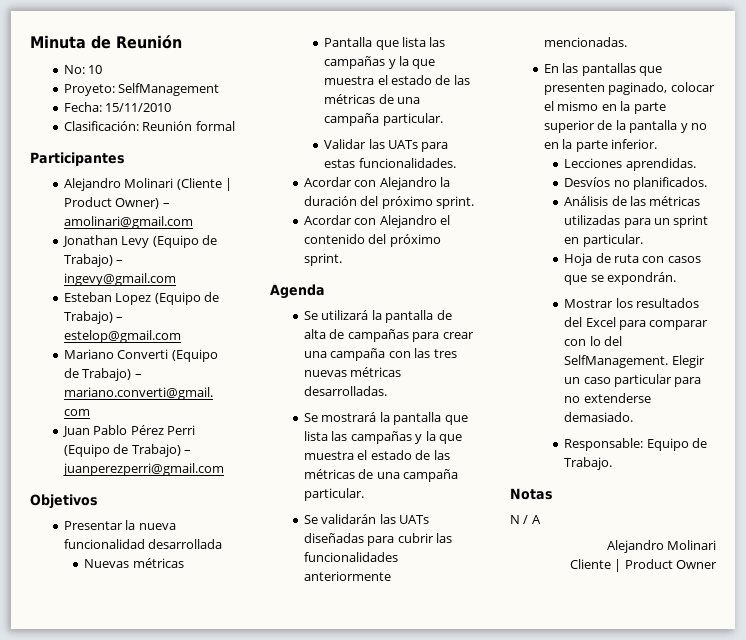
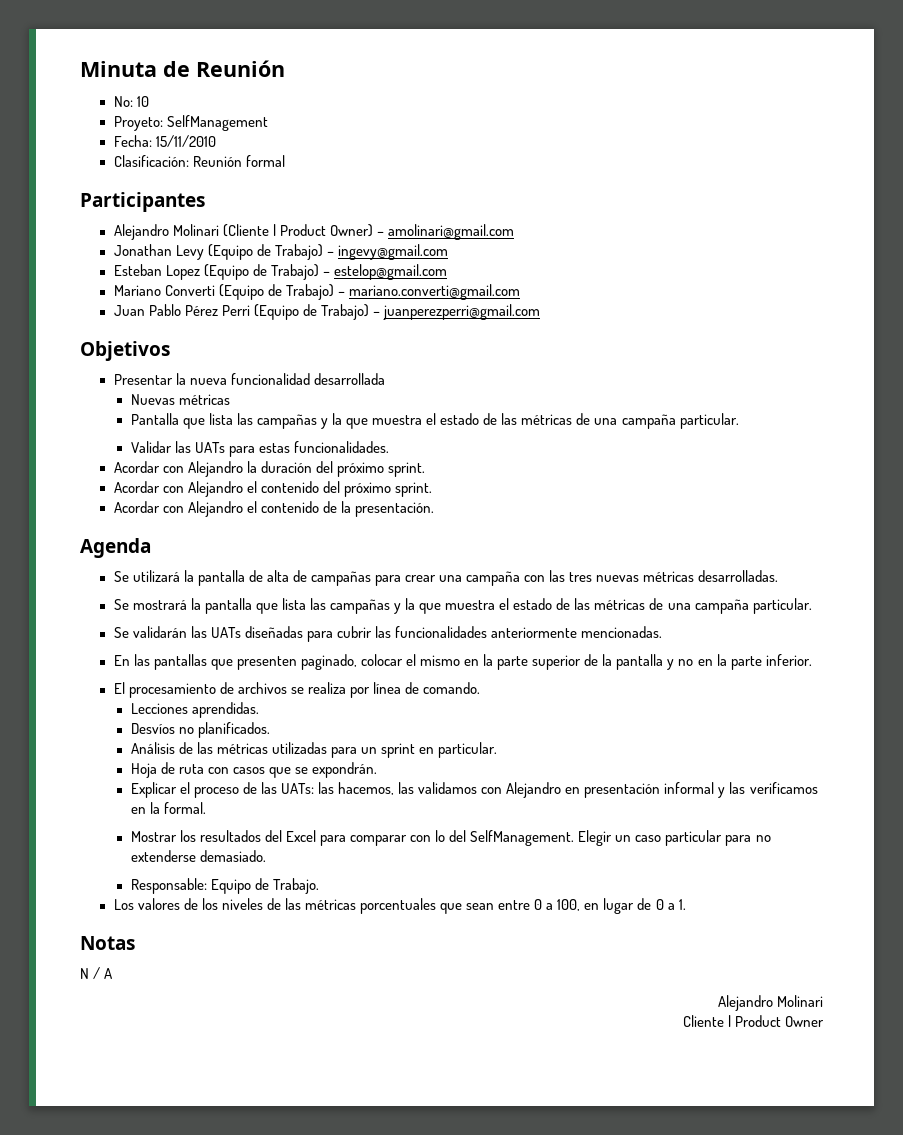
(343, 259) none -> [113,501,434,517] // Acordar con Alejandro el contenido de la presentación.
(658, 144) none -> [113,682,481,698] // El procesamiento de archivos se realiza por línea de comando.
(677, 278) none -> [130,782,818,798] [130,802,206,814] // Explicar el proceso de las UATs: las hacemos, las validamos con Alejandro en presentación informal y las verificamos en la formal.
(613, 463) none -> [113,898,686,914] // Los valores de los niveles de las métricas porcentuales que sean entre 0 a 100, en lugar de 0 a 1.

